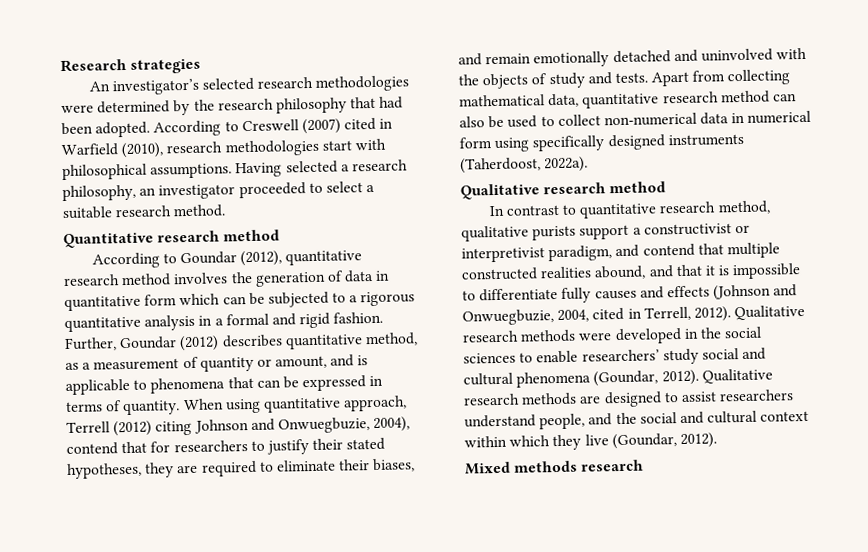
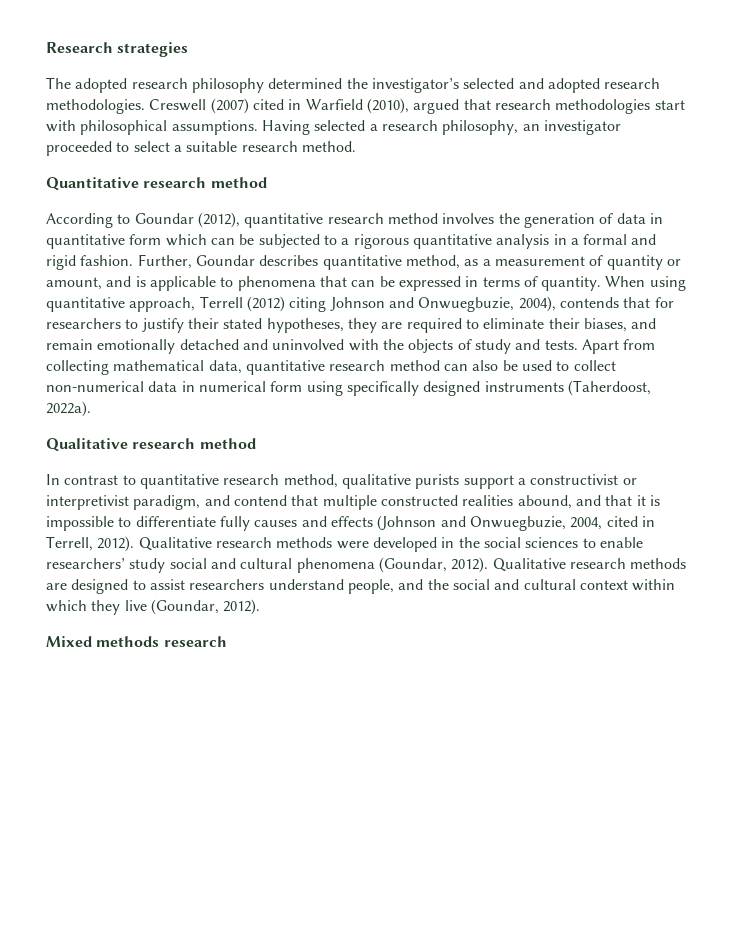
[88,75,410,96] [61,96,404,116] [61,120,239,138] An investigator’s selected research methodologies were determined by the research philosophy that had been adopted. According to -> [46,77,661,93] [46,99,145,114] The adopted research philosophy determined the investigator’s selected and adopted research methodologies.
(165, 150) none -> [413,99,491,114] argued that
[179,335,220,352] (2012) -> (255, 260) none
[66,442,118,455] contend -> [559,297,619,308] contends

